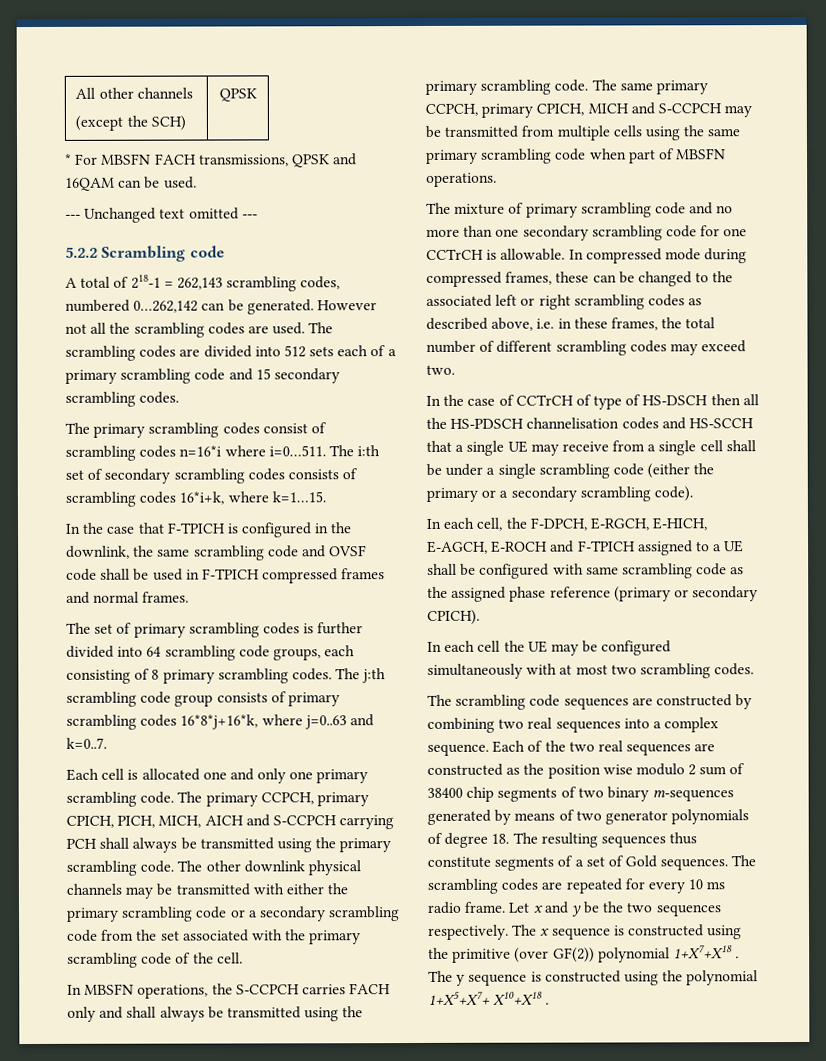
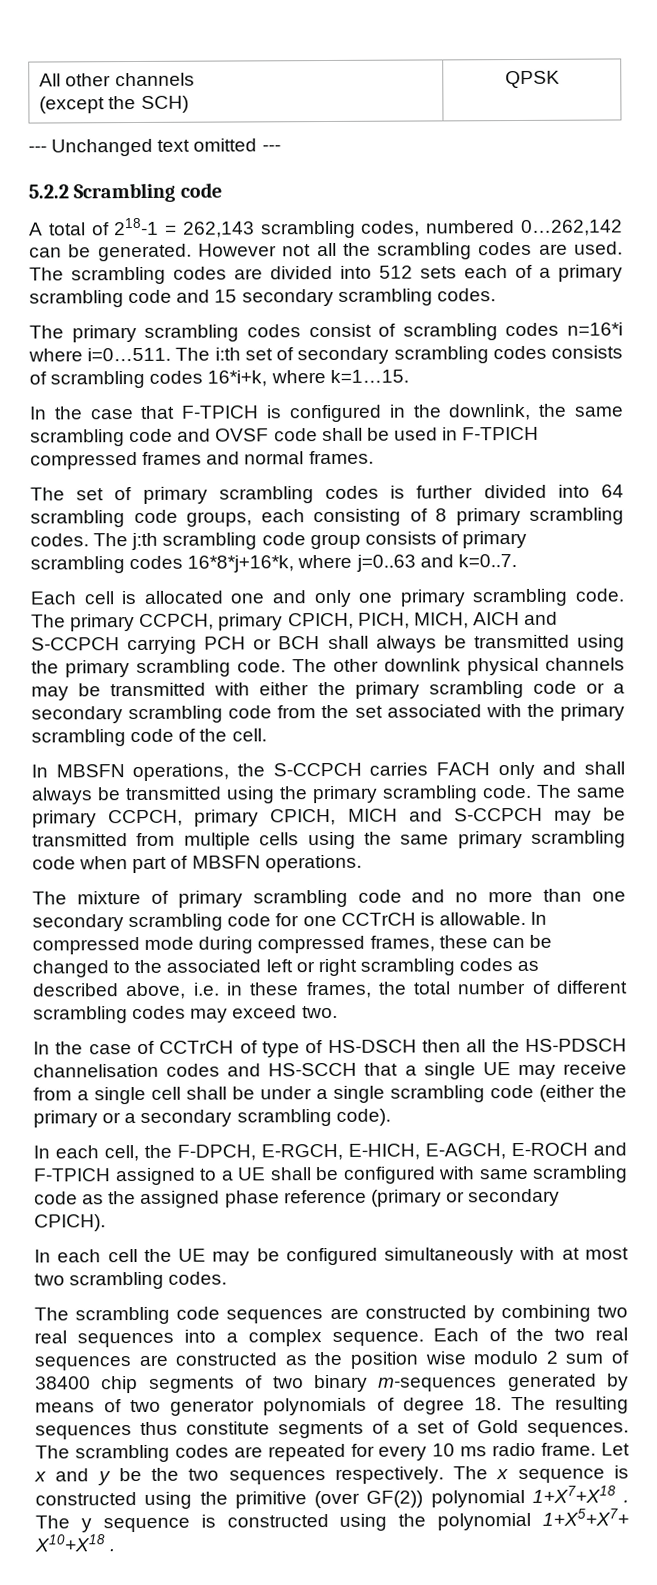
[65,153,358,168] [65,176,197,191] // * For MBSFN FACH transmissions, QPSK and 16QAM can be used. -> (560, 79) none
(97, 843) none -> [253,636,321,650] or BCH

